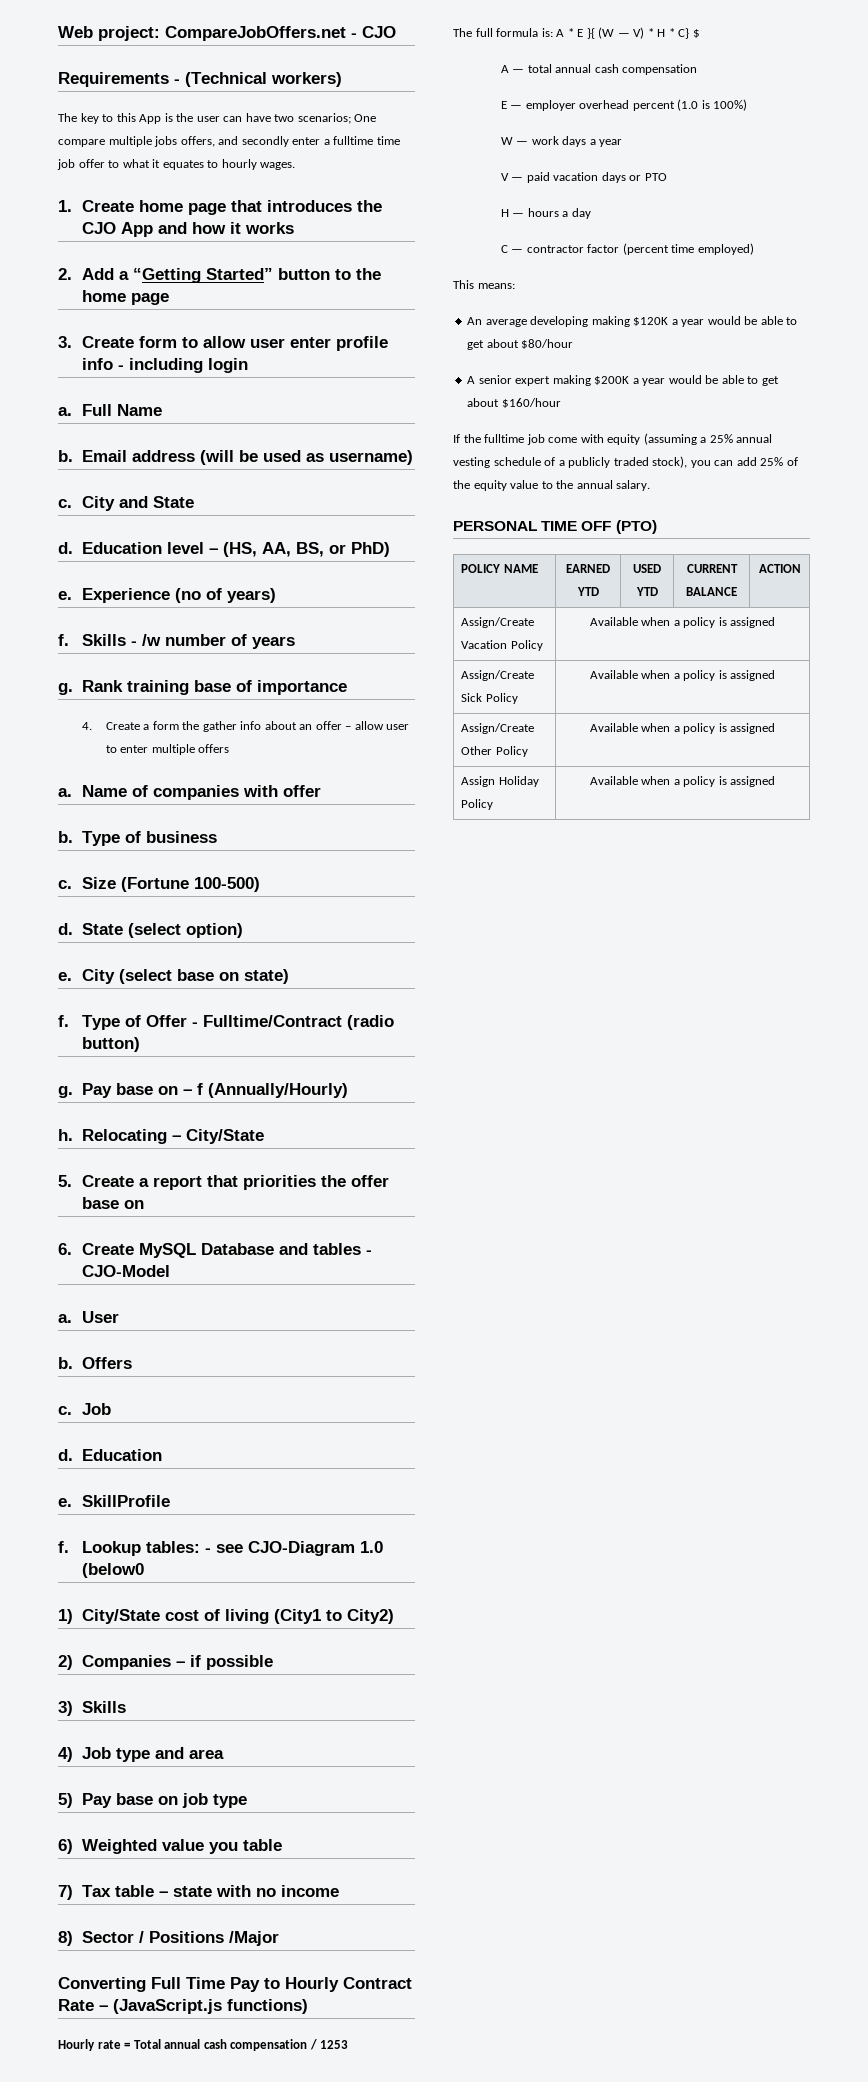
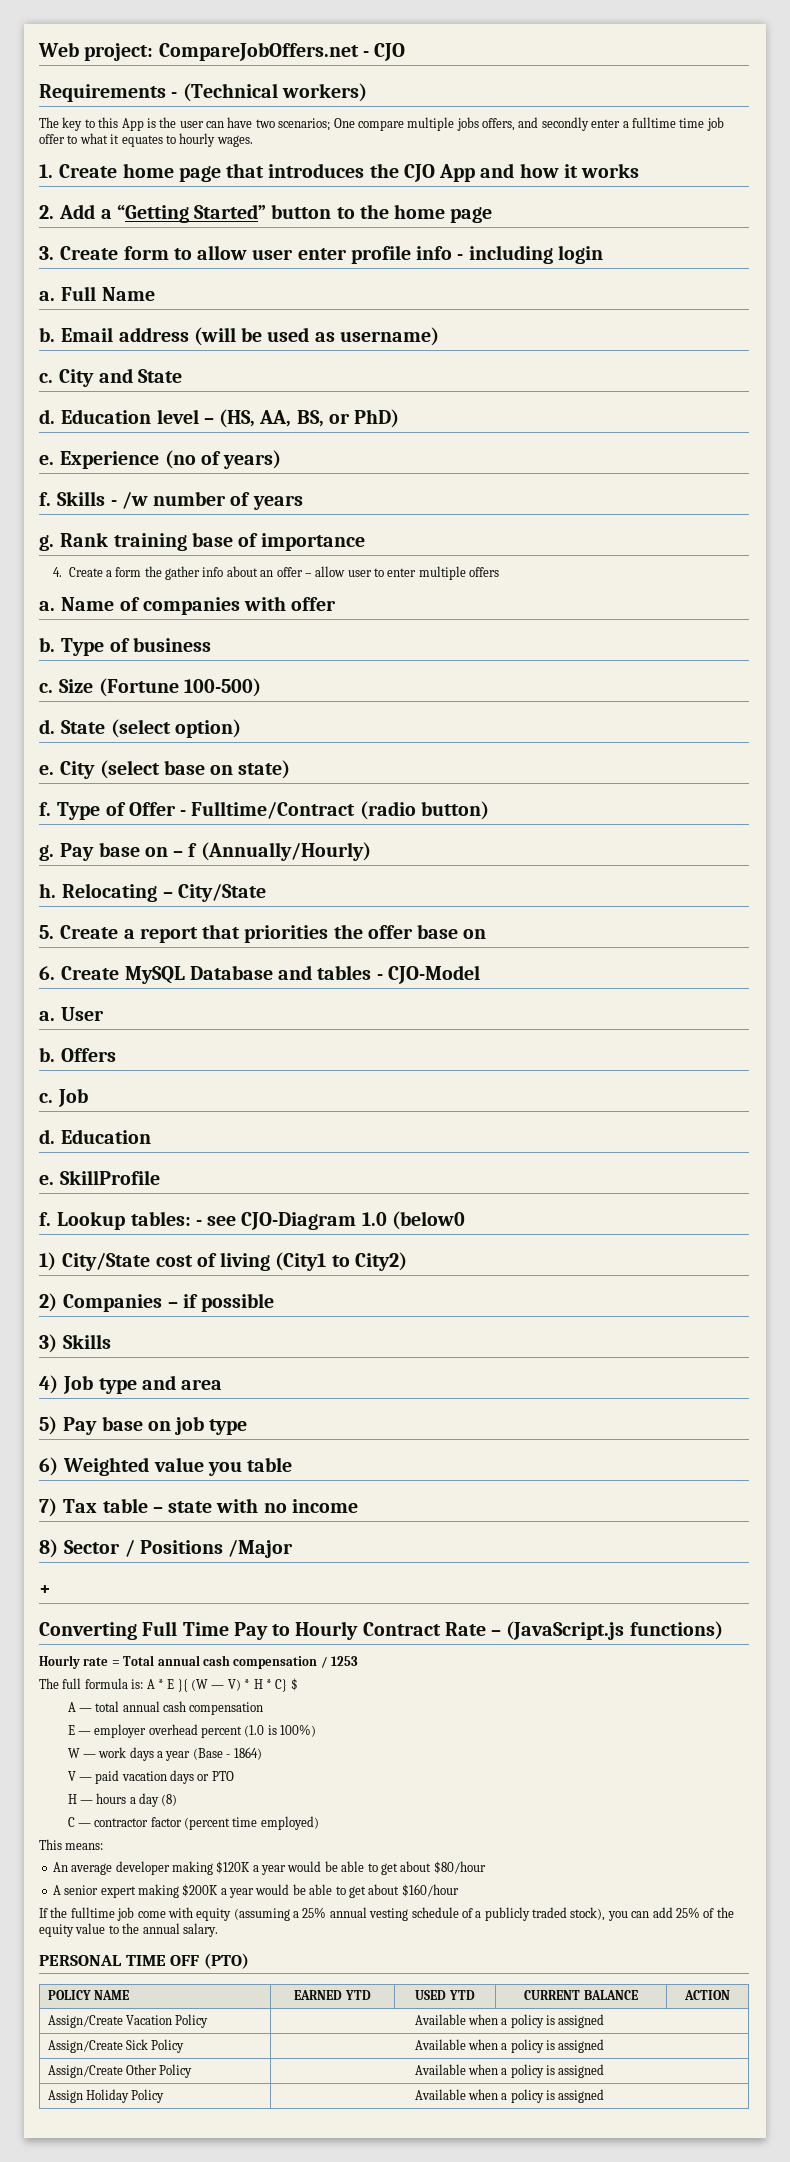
(279, 1938) none -> [39,1585,51,1595] // +
(623, 143) none -> [192,1747,262,1760] (Base - 1864)
(591, 213) none -> [161,1794,178,1806] (8)
[530,316,589,327] developing -> [115,1861,170,1875] developer

